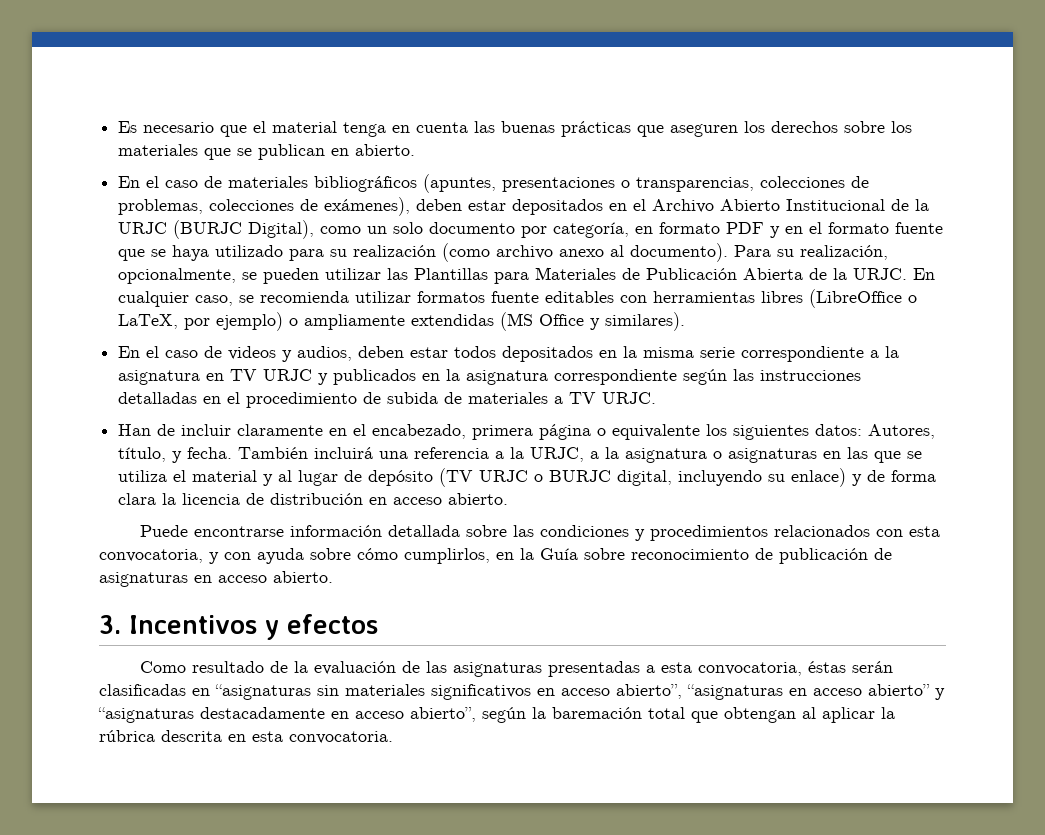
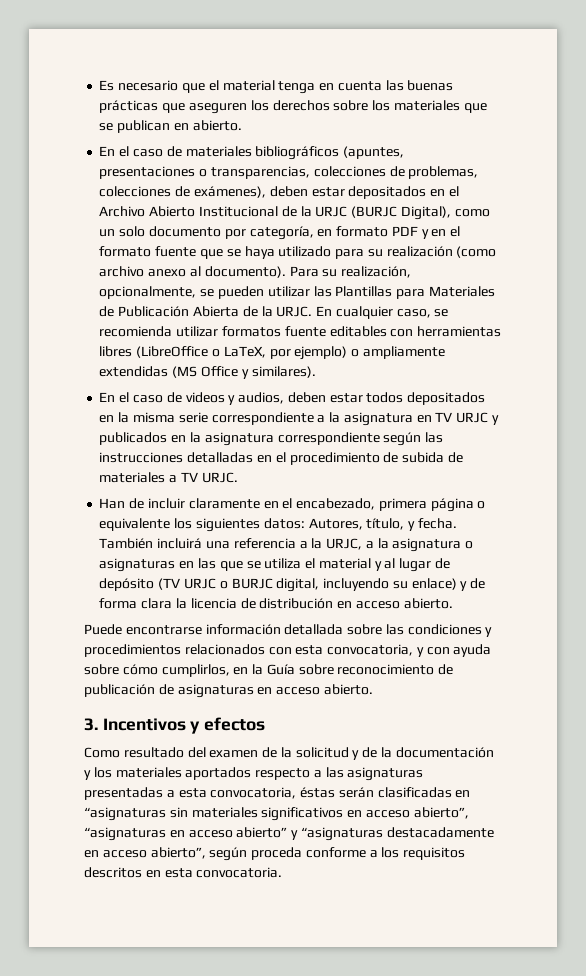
[270,661,421,675] de la evaluación de -> [187,747,494,760] [84,767,322,780] del examen de la solicitud y de la documentación y los materiales aportados respecto a
[532,707,895,723] [99,730,222,742] la baremación total que obtengan al aplicar la rúbrica descrita -> [251,847,466,860] [84,867,142,878] proceda conforme a los requisitos descritos

